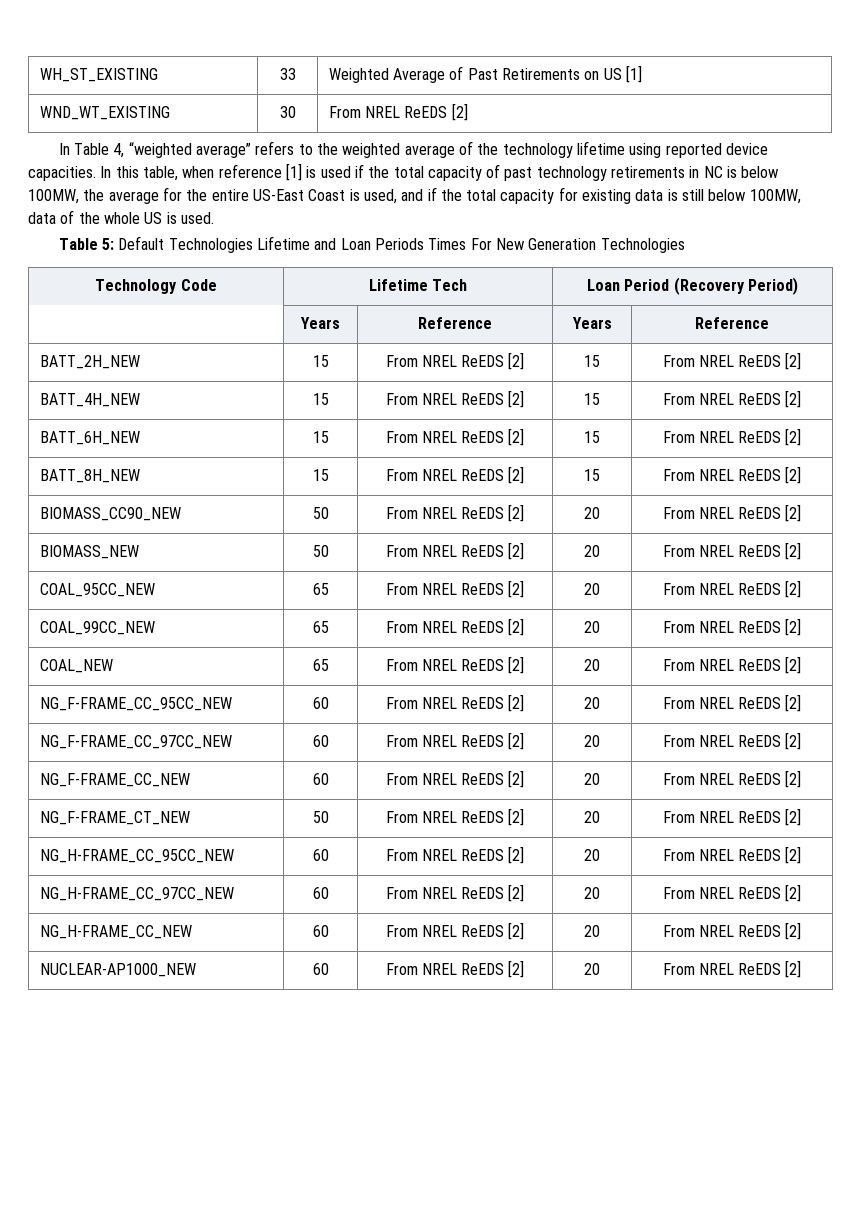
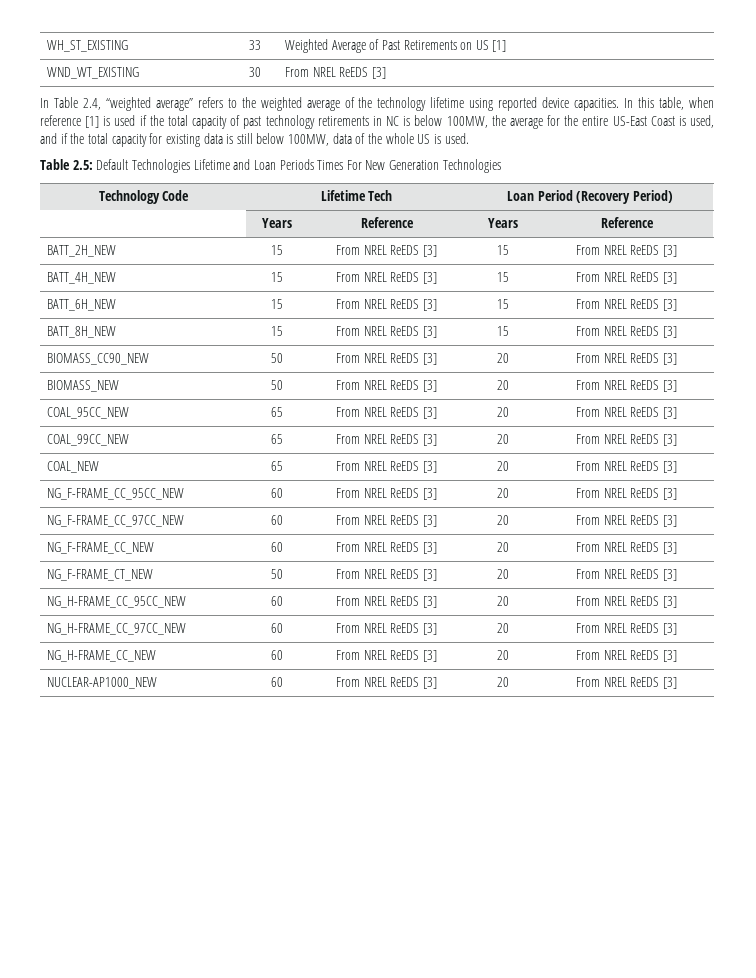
[451,103,468,121] [2] -> [371,67,386,79] [3]
[113,143,125,158] 4, -> [82,98,101,110] 2.4,
[102,238,115,250] 5: -> [72,160,93,170] 2.5:
[508,352,525,370] [584,355,600,367] [662,352,802,370] [2] | 15 | From NREL ReEDS [2] -> [422,245,437,257] [497,245,509,255] [576,245,677,257] [3] | 15 | From NREL ReEDS [3]
[508,390,525,408] [584,393,600,405] [662,390,802,408] [2] | 15 | From NREL ReEDS [2] -> [422,272,437,284] [497,272,509,282] [576,272,677,284] [3] | 15 | From NREL ReEDS [3]
[508,428,525,446] [584,431,600,443] [662,428,802,446] [2] | 15 | From NREL ReEDS [2] -> [422,299,437,311] [497,299,509,309] [576,299,677,311] [3] | 15 | From NREL ReEDS [3]
[508,466,525,484] [584,469,600,481] [662,466,802,484] [2] | 15 | From NREL ReEDS [2] -> [422,326,437,338] [497,326,509,336] [576,326,677,338] [3] | 15 | From NREL ReEDS [3]
[508,504,525,522] [584,507,600,519] [662,504,802,522] [2] | 20 | From NREL ReEDS [2] -> [422,353,437,365] [497,353,509,363] [576,353,677,365] [3] | 20 | From NREL ReEDS [3]
[508,542,525,560] [584,545,600,557] [662,542,802,560] [2] | 20 | From NREL ReEDS [2] -> [422,380,437,392] [497,380,509,390] [576,380,677,392] [3] | 20 | From NREL ReEDS [3]
[508,580,525,598] [584,583,600,595] [662,580,802,598] [2] | 20 | From NREL ReEDS [2] -> [422,407,437,419] [497,407,509,417] [576,407,677,419] [3] | 20 | From NREL ReEDS [3]
[508,618,525,636] [584,621,600,633] [662,618,802,636] [2] | 20 | From NREL ReEDS [2] -> [422,434,437,446] [497,434,509,444] [576,434,677,446] [3] | 20 | From NREL ReEDS [3]
[508,656,525,674] [584,659,600,671] [662,656,802,674] [2] | 20 | From NREL ReEDS [2] -> [422,461,437,473] [497,461,509,471] [576,461,677,473] [3] | 20 | From NREL ReEDS [3]
[508,694,525,712] [584,697,600,709] [662,694,802,712] [2] | 20 | From NREL ReEDS [2] -> [422,488,437,500] [497,488,509,498] [576,488,677,500] [3] | 20 | From NREL ReEDS [3]
[508,732,525,750] [584,735,600,747] [662,732,802,750] [2] | 20 | From NREL ReEDS [2] -> [422,515,437,527] [497,515,509,525] [576,515,677,527] [3] | 20 | From NREL ReEDS [3]
[508,770,525,788] [584,773,600,785] [662,770,802,788] [2] | 20 | From NREL ReEDS [2] -> [422,542,437,554] [497,542,509,552] [576,542,677,554] [3] | 20 | From NREL ReEDS [3]
[508,808,525,826] [584,811,600,823] [662,808,802,826] [2] | 20 | From NREL ReEDS [2] -> [422,569,437,581] [497,569,509,579] [576,569,677,581] [3] | 20 | From NREL ReEDS [3]
[508,846,525,864] [584,849,600,861] [662,846,802,864] [2] | 20 | From NREL ReEDS [2] -> [422,596,437,608] [497,596,509,606] [576,596,677,608] [3] | 20 | From NREL ReEDS [3]
[508,884,525,902] [584,887,600,899] [662,884,802,902] [2] | 20 | From NREL ReEDS [2] -> [422,623,437,635] [497,623,509,633] [576,623,677,635] [3] | 20 | From NREL ReEDS [3]
[508,922,525,940] [584,925,600,937] [662,922,802,940] [2] | 20 | From NREL ReEDS [2] -> [422,650,437,662] [497,650,509,660] [576,650,677,662] [3] | 20 | From NREL ReEDS [3]
[508,960,525,978] [584,963,600,975] [662,960,802,978] [2] | 20 | From NREL ReEDS [2] -> [422,677,437,689] [497,677,509,687] [576,677,677,689] [3] | 20 | From NREL ReEDS [3]

